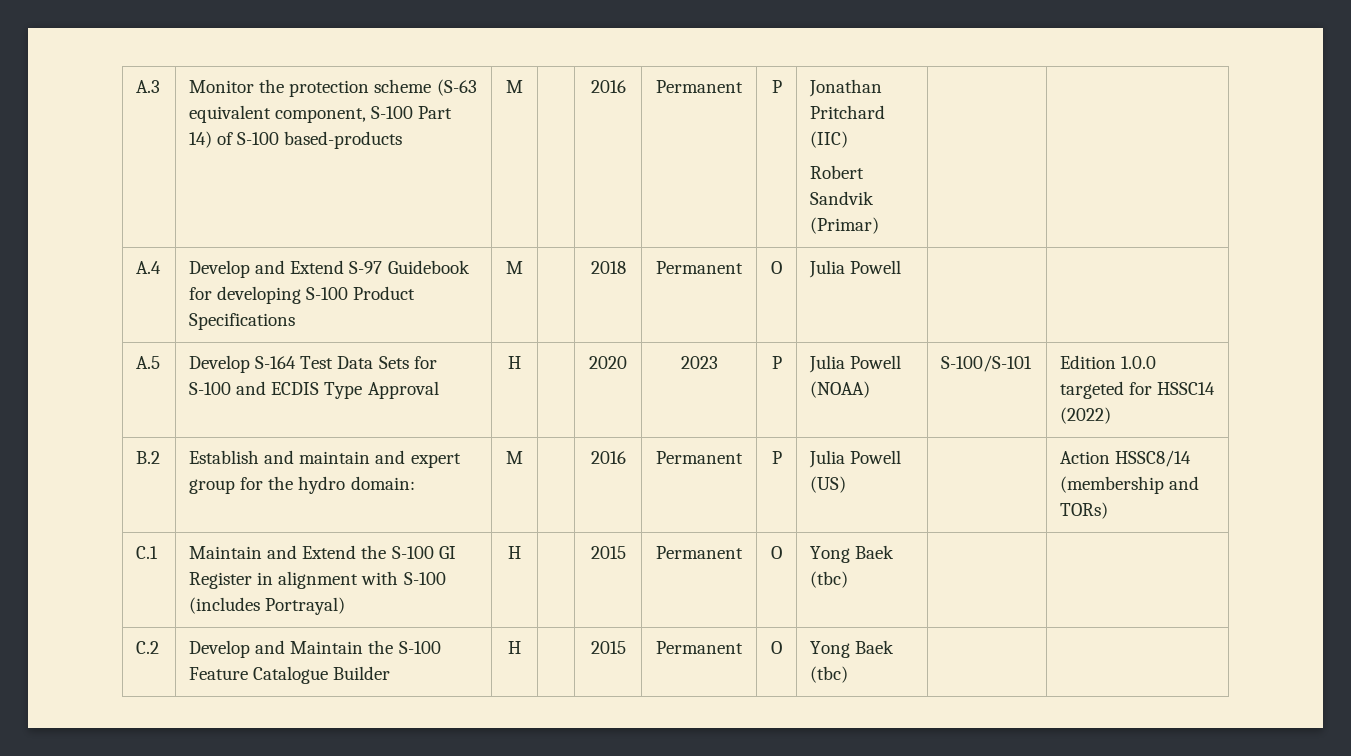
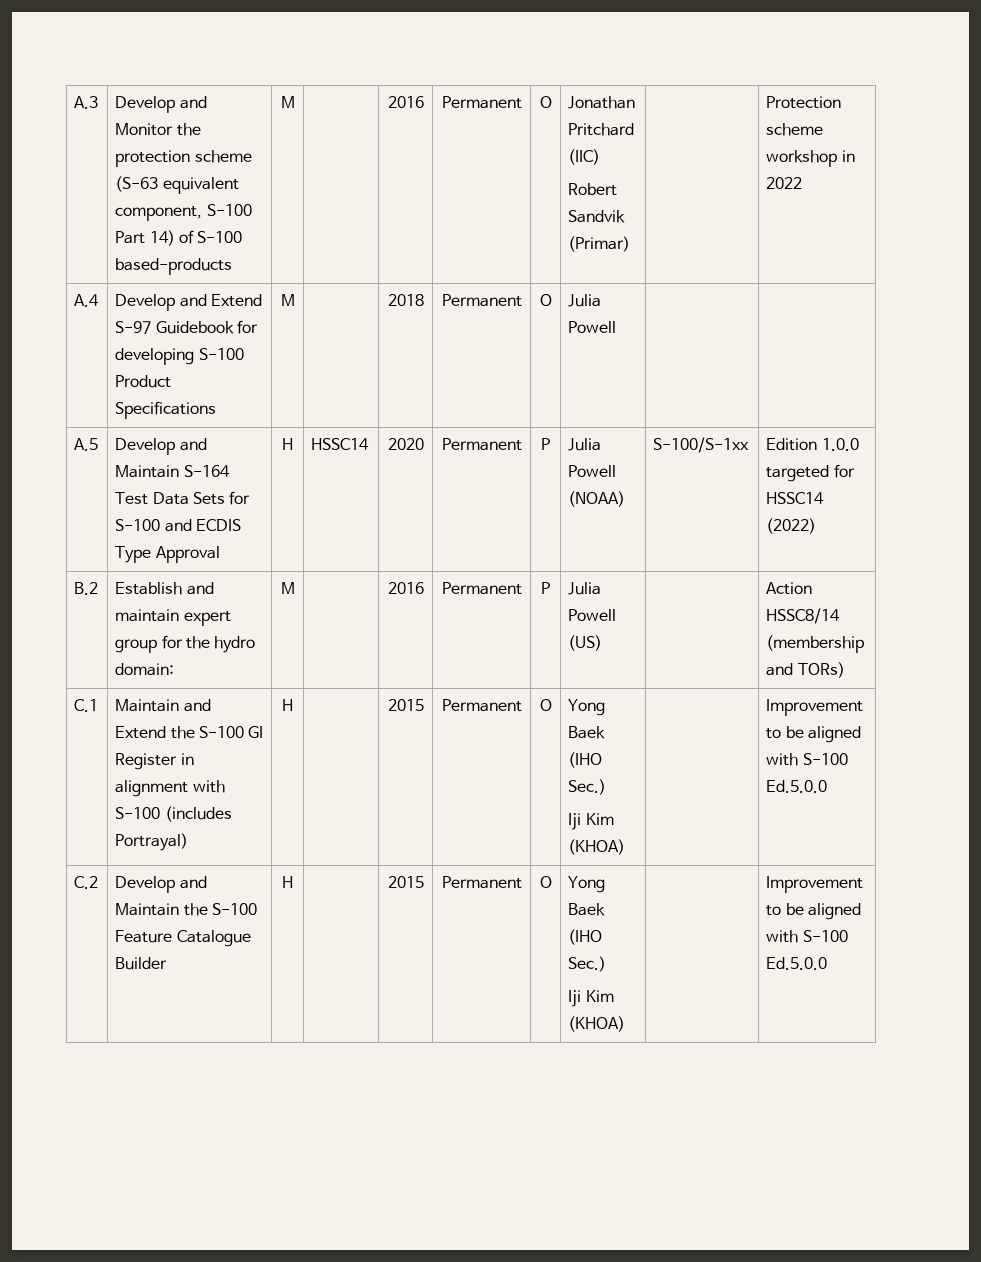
(161, 86) none -> [115,96,207,113] Develop and
[771,80,782,93] P -> [539,96,552,108] O
(880, 225) none -> [766,96,842,109] [766,123,824,136] [766,150,855,167] [766,177,803,189] Protection scheme workshop in 2022
(251, 364) none -> [179,438,207,451] [115,465,180,478] and Maintain
(521, 362) none -> [311,438,370,450] HSSC14
[680,356,718,369] 2023 -> [441,438,522,451] Permanent
[941,355,1033,372] S-100/S-101 -> [653,437,750,453] S-100/S-1xx
[375,450,406,464] and -> (180, 615) none
[810,571,849,588] (tbc) | | -> [568,752,603,768] [568,779,607,795] [568,813,614,830] [568,839,626,855] [766,699,864,716] [766,726,862,743] [766,753,848,766] [766,780,828,793] (IHO Sec.) // Iji Kim (KHOA) | | Improvement to be aligned with S-100 Ed.5.0.0
[810,666,849,683] (tbc) | | -> [568,929,603,945] [568,956,607,972] [568,990,614,1007] [568,1016,626,1032] [766,876,864,893] [766,903,862,920] [766,930,848,943] [766,957,828,970] (IHO Sec.) // Iji Kim (KHOA) | | Improvement to be aligned with S-100 Ed.5.0.0

